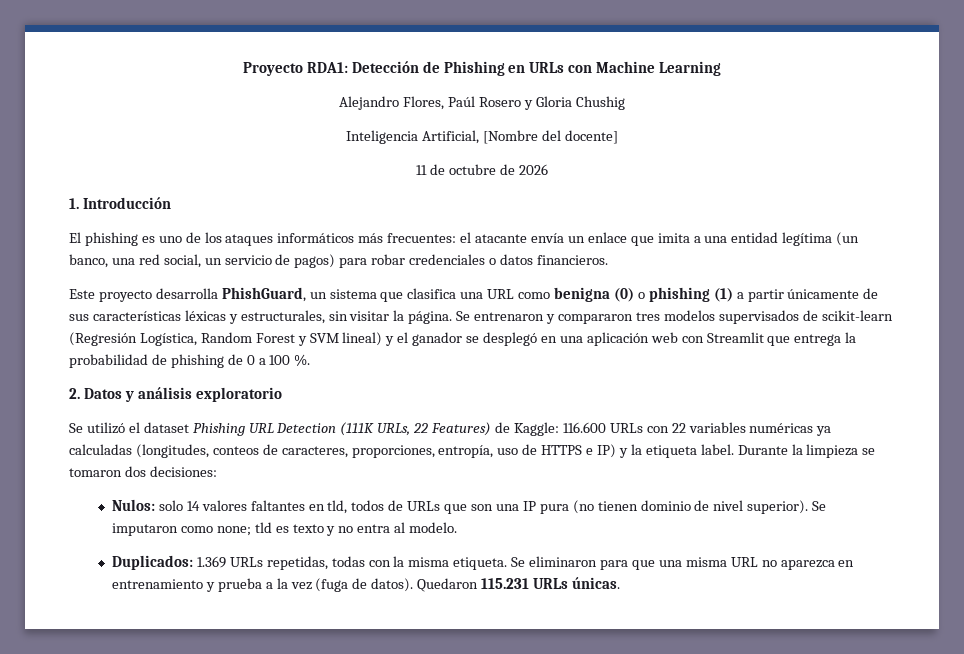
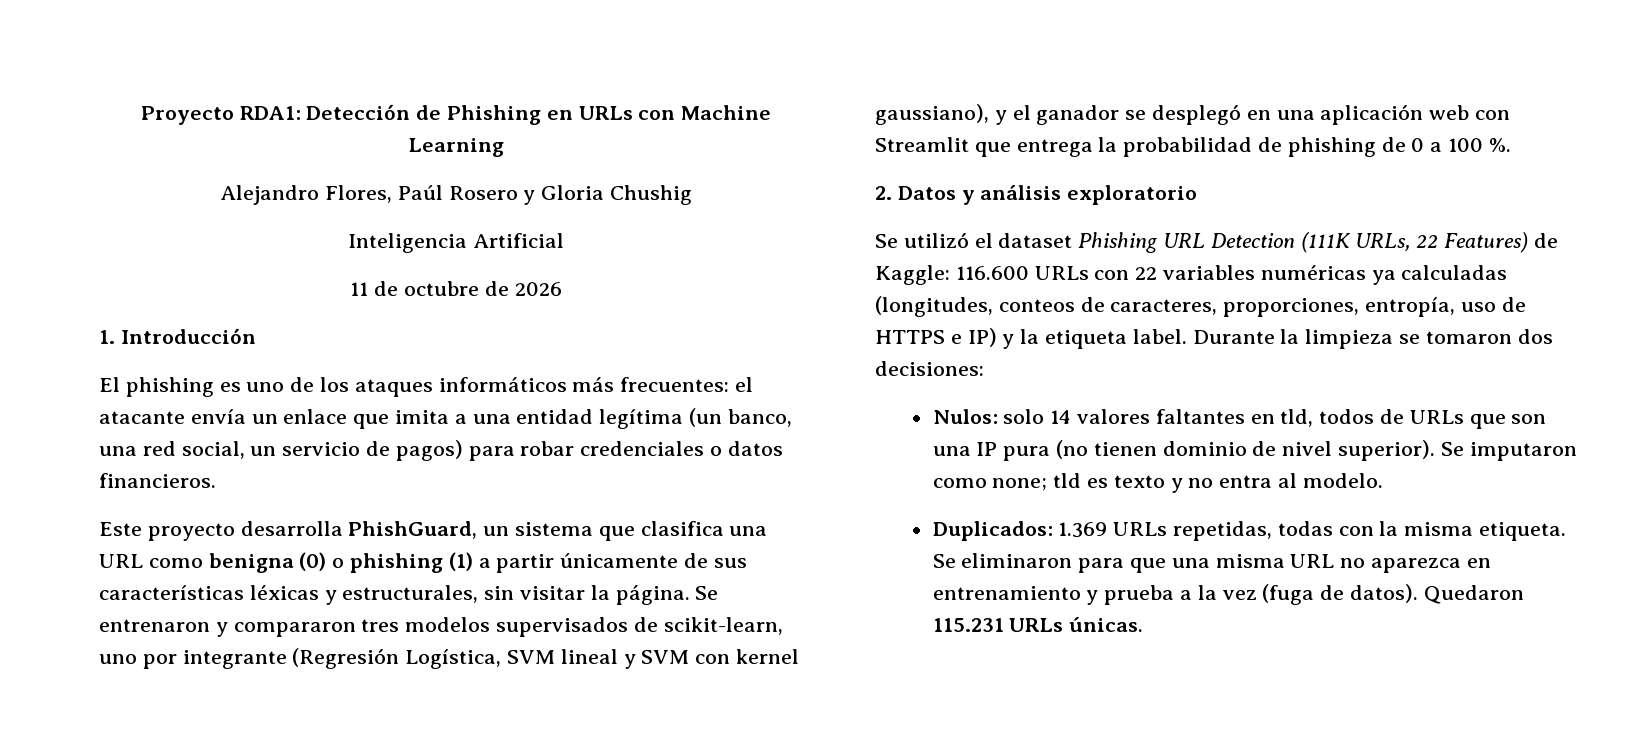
[422,130,618,144] Artificial, [Nombre del docente] -> [472,233,564,248] Artificial
[821,310,893,321] [69,332,383,346] scikit-learn (Regresión Logística, Random Forest y SVM lineal) -> [663,617,783,635] [99,648,800,669] [875,104,989,125] scikit-learn, uno por integrante (Regresión Logística, SVM lineal y SVM con kernel gaussiano),

